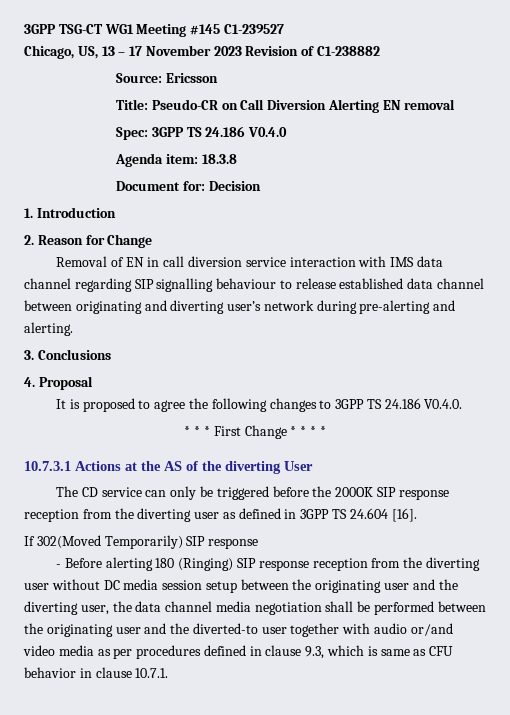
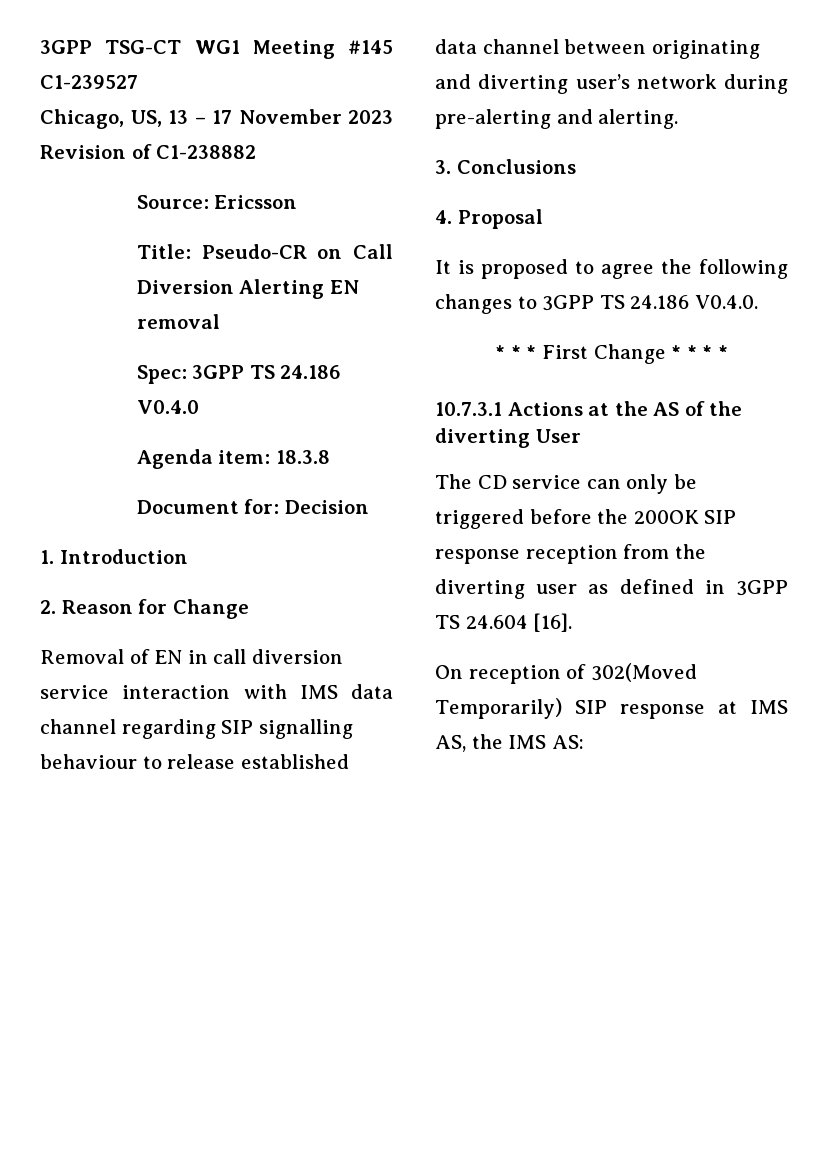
[24,536,35,546] If -> [435,664,587,684] On reception of
[56,557,480,571] [24,579,458,593] [24,601,486,615] [24,623,453,637] [23,645,454,659] [24,667,169,678] // - Before alerting 180 (Ringing) SIP response reception from the diverting user without DC media session setup between the originating user and the diverting user, the data channel media negotiation shall be performed between the originating user and the diverted-to user together with audio or/and video media as per procedures defined in clause 9.3, which is same as CFU behavior in clause 10.7.1. -> [717,700,788,714] [435,734,584,752] at IMS AS, the IMS AS:

